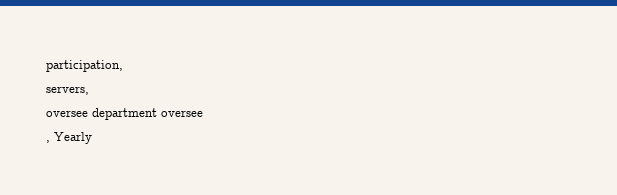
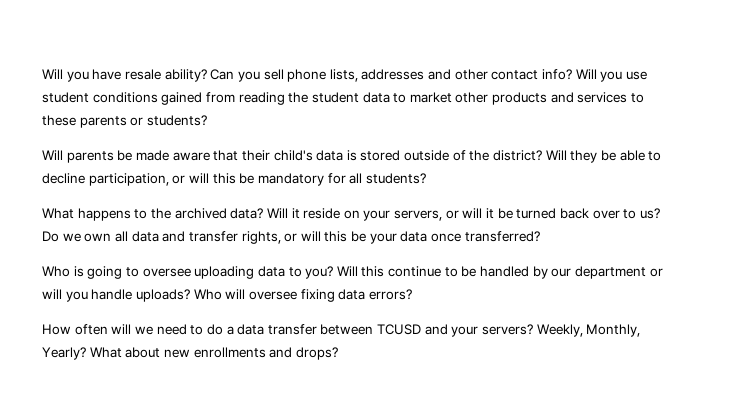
[46,60,123,72] [46,86,89,95] [46,108,203,120] [46,132,92,144] participation, // servers, // oversee department oversee // , Yearly -> [42,69,647,82] [42,92,645,105] [42,115,207,128] [42,150,662,163] [42,173,426,186] [42,208,660,221] [42,231,540,244] [42,266,663,279] [42,289,412,302] [42,324,641,337] [42,347,338,360] Will you have resale ability? Can you sell phone lists, addresses and other contact info? Will you use student conditions gained from reading the student data to market other products and services to these parents or students? // Will parents be made aware that their child's data is stored outside of the district? Will they be able to decline participation, or will this be mandatory for all students? // What happens to the archived data? Will it reside on your servers, or will it be turned back over to us? Do we own all data and transfer rights, or will this be your data once transferred? // Who is going to oversee uploading data to you? Will this continue to be handled by our department or will you handle uploads? Who will oversee fixing data errors? // How often will we need to do a data transfer between TCUSD and your servers? Weekly, Monthly, Yearly? What about new enrollments and drops?

